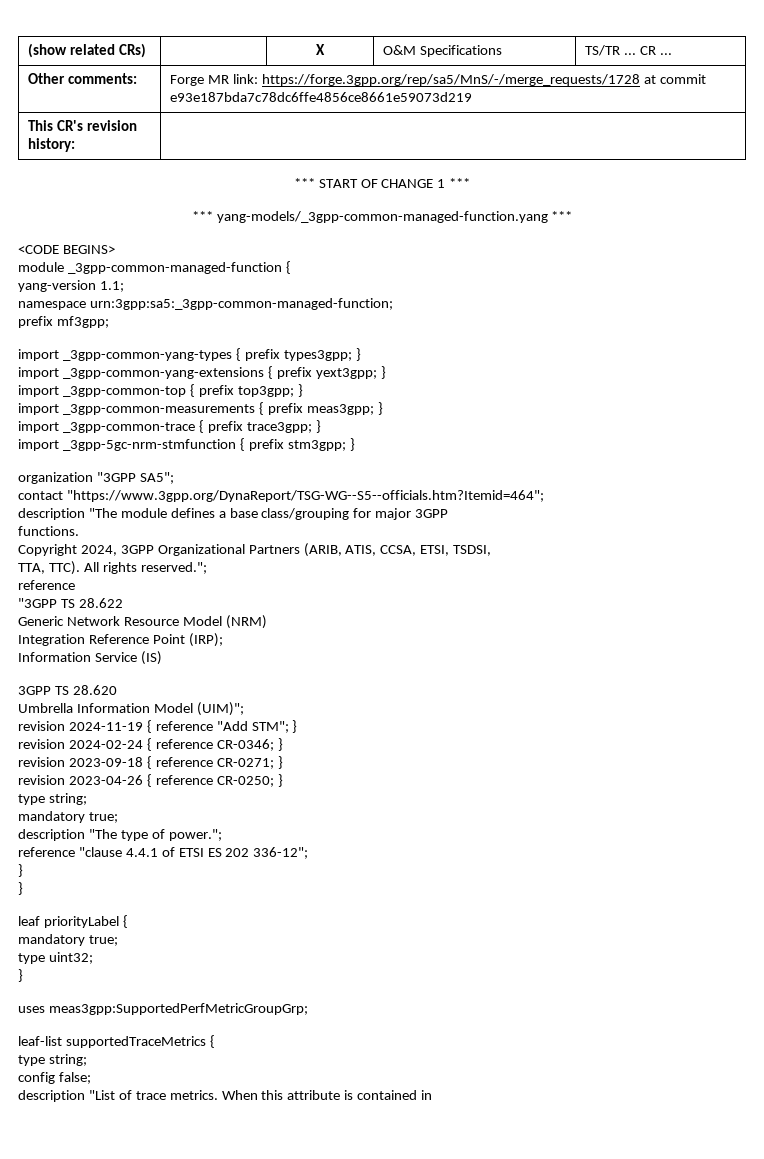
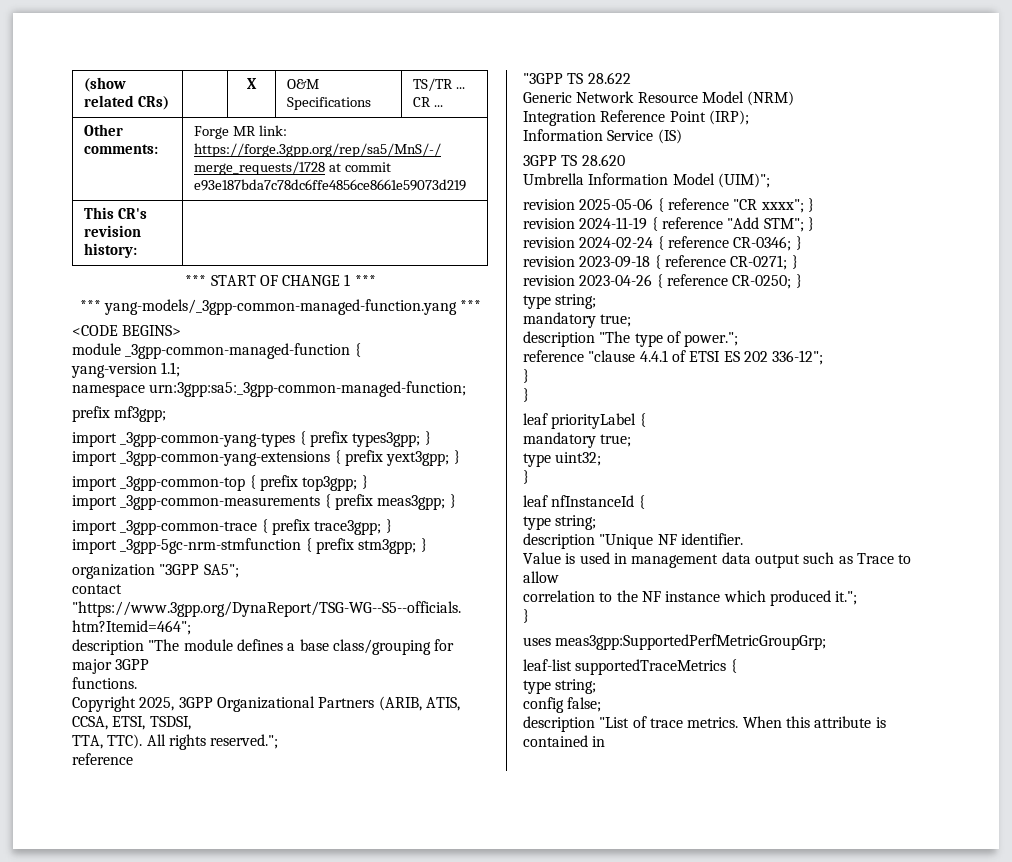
[80,545,117,556] 2024, -> [139,697,175,711] 2025,
(244, 709) none -> [523,198,814,213] // revision 2025-05-06 { reference "CR xxxx"; }
(23, 975) none -> [523,495,645,509] [523,515,597,530] [523,533,743,549] [523,552,912,568] [523,571,559,583] [523,590,858,606] [523,609,529,623] // leaf nfInstanceId { // type string; // description "Unique NF identifier. // Value is used in management data output such as Trace to allow // correlation to the NF instance which produced it."; // }

